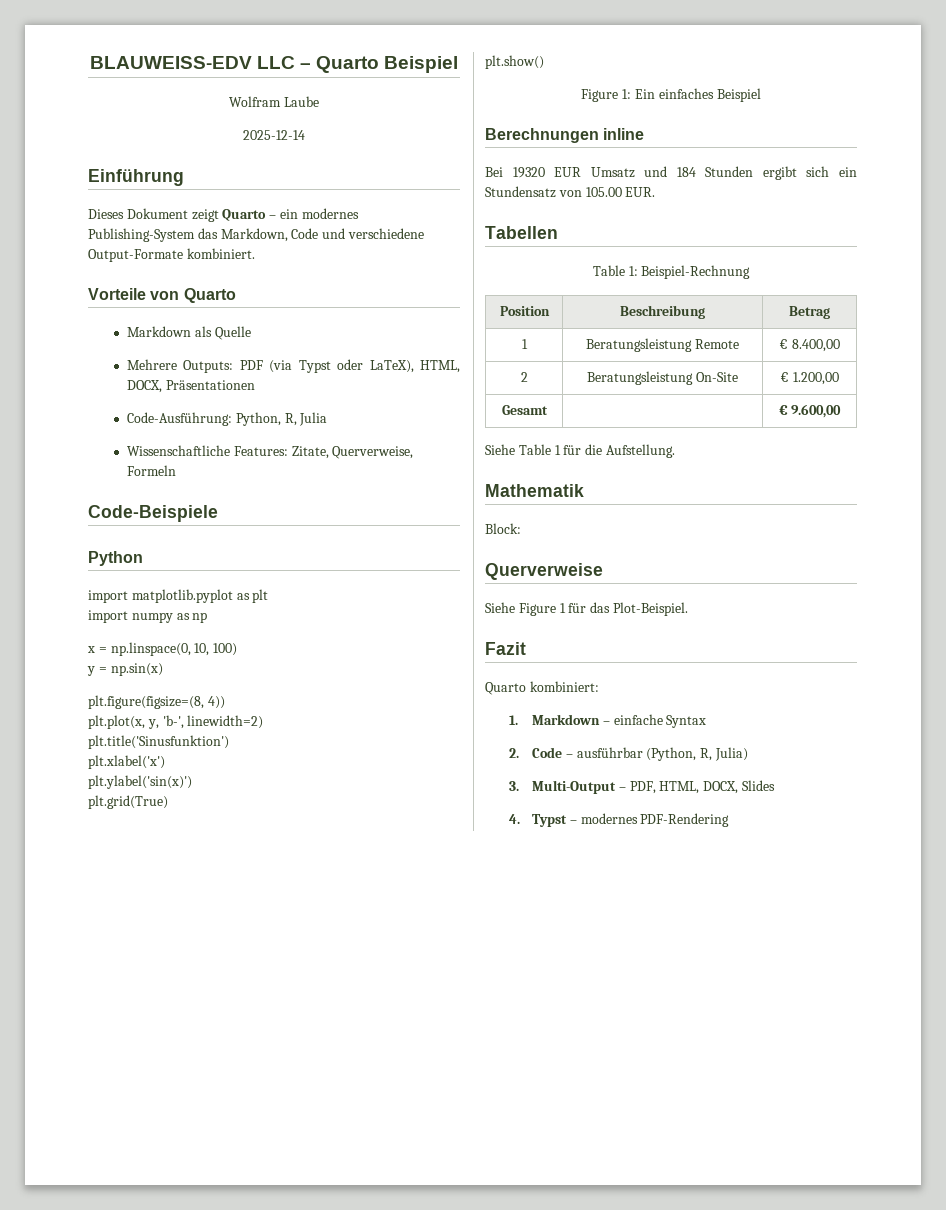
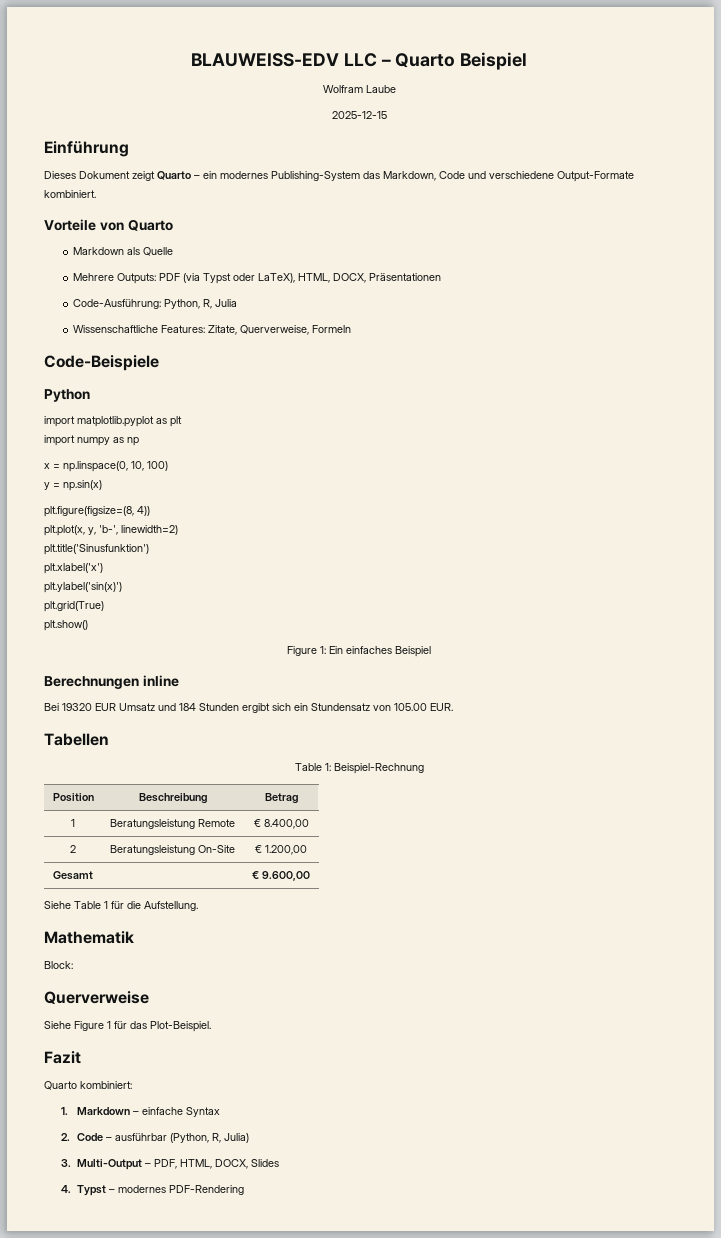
[243,130,305,140] 2025-12-14 -> [331,111,387,119] 2025-12-15

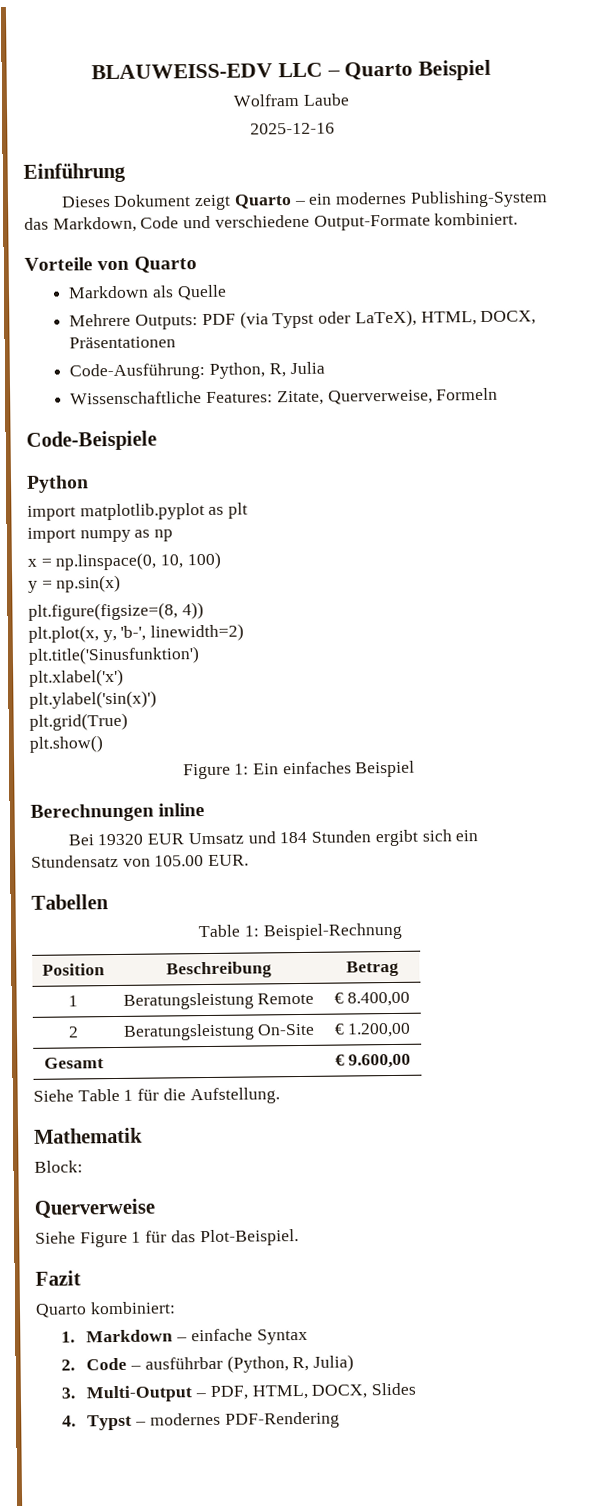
[331,111,387,119] 2025-12-15 -> [249,122,335,135] 2025-12-16

